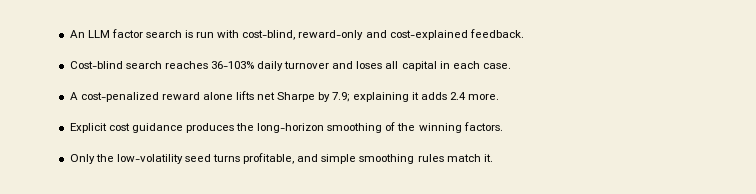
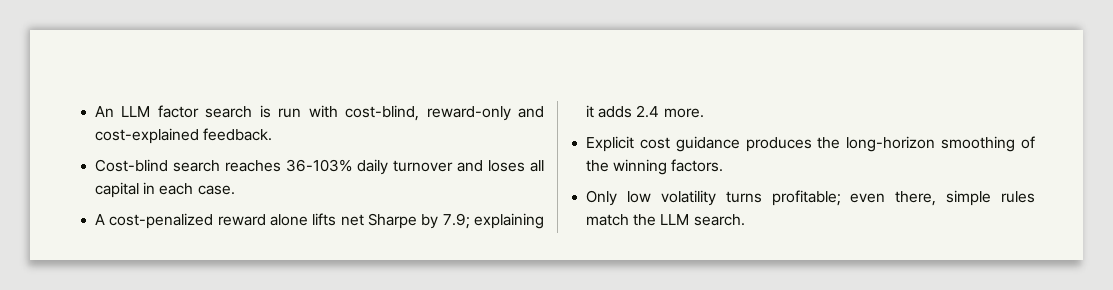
[95,153,493,164] the low-volatility seed turns profitable, and simple smoothing rules match it. -> [626,190,1035,206] [586,214,745,226] low volatility turns profitable; even there, simple rules match the LLM search.

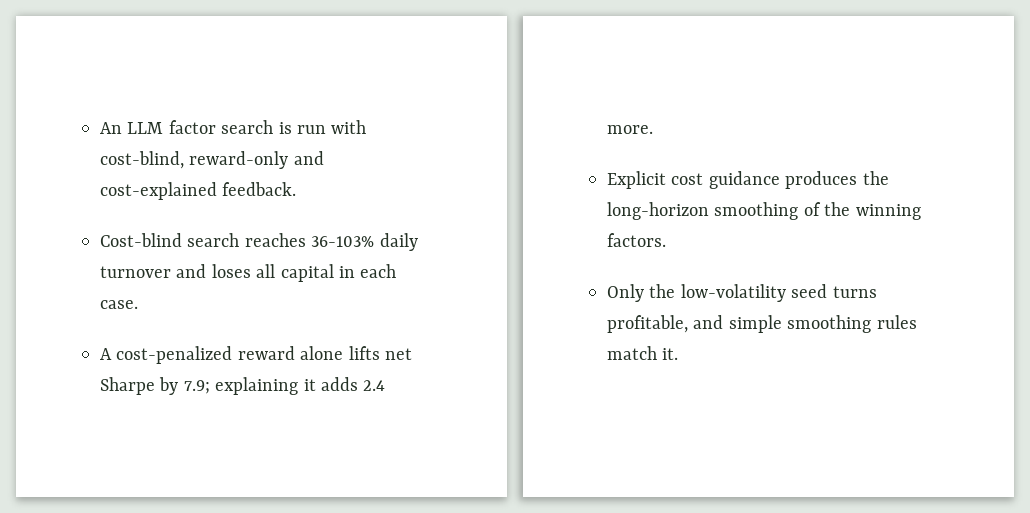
[626,190,1035,206] [586,214,745,226] low volatility turns profitable; even there, simple rules match the LLM search. -> [649,284,877,302] [607,315,917,333] [607,346,679,360] the low-volatility seed turns profitable, and simple smoothing rules match it.

